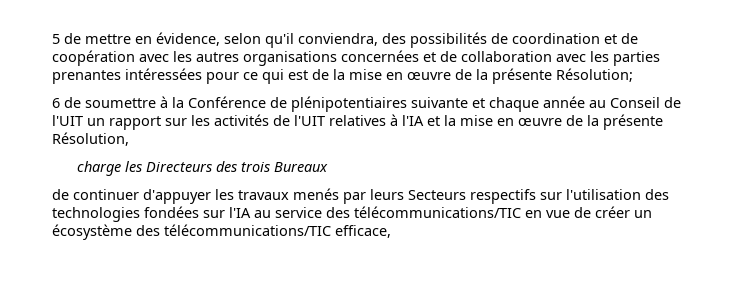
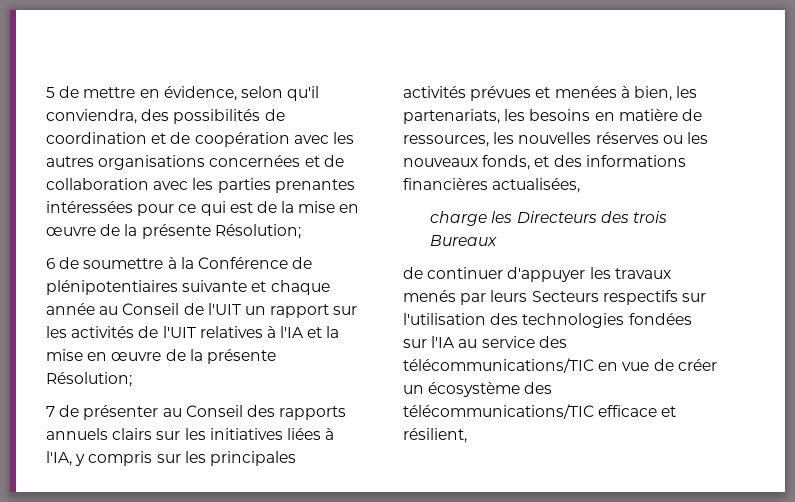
[52,132,129,146] Résolution, -> [46,372,132,387] [46,405,347,420] [46,428,335,440] [46,451,296,466] [403,86,698,101] [403,109,702,124] [403,132,708,147] [403,155,686,170] [403,178,581,193] Résolution; // 7 de présenter au Conseil des rapports annuels clairs sur les initiatives liées à l'IA, y compris sur les principales activités prévues et menées à bien, les partenariats, les besoins en matière de ressources, les nouvelles réserves ou les nouveaux fonds, et des informations financières actualisées,
[335,225,391,238] efficace, -> [598,405,677,417] [403,428,467,443] efficace et résilient,

